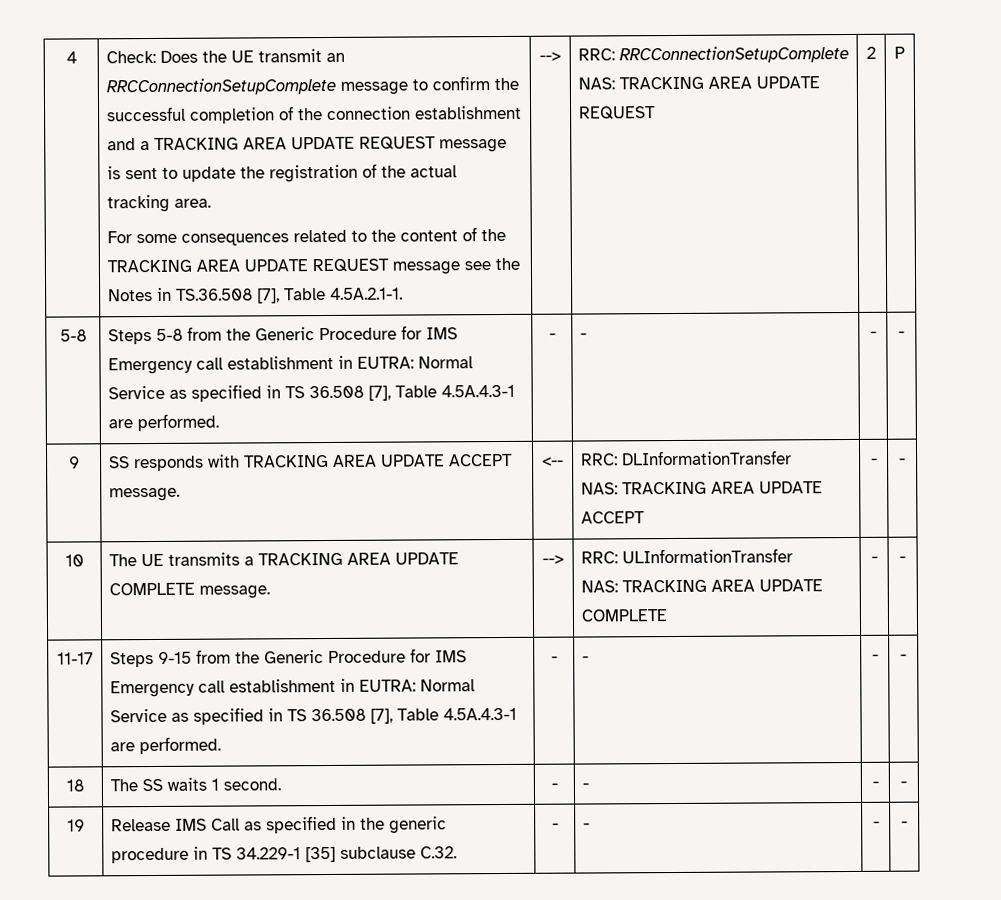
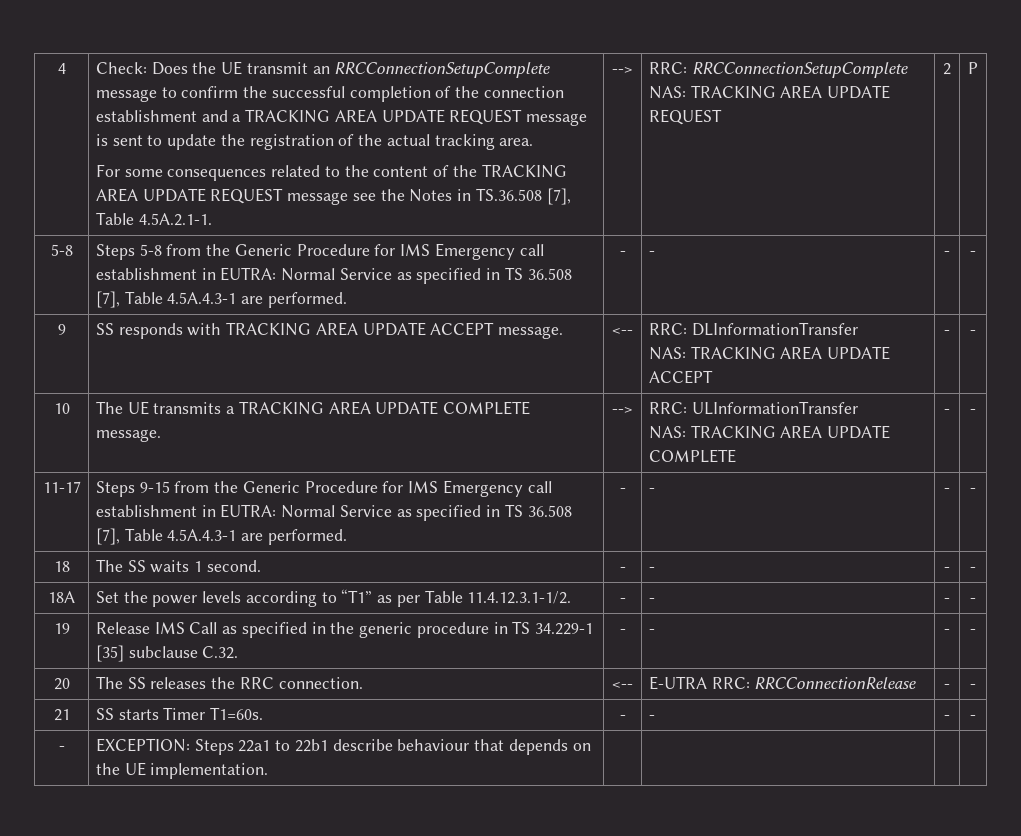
(907, 783) none -> [48,591,75,603] [95,589,572,607] [619,598,626,603] [648,598,655,603] [944,598,950,603] [970,598,976,603] // 18A | Set the power levels according to “T1” as per Table 11.4.12.3.1-1/2. | - | - | - | -
(908, 823) none -> [53,678,70,690] [95,676,363,689] [612,682,633,689] [648,676,917,690] [944,684,950,689] [970,684,976,689] [53,709,70,721] [95,707,264,720] [619,715,626,720] [648,715,655,720] [944,715,950,720] [970,715,976,720] [58,746,65,751] [95,738,591,755] [95,762,269,779] // 20 | The SS releases the RRC connection. | <-- | E-UTRA RRC: RRCConnectionRelease | - | - // 21 | SS starts Timer T1=60s. | - | - | - | - // - | EXCEPTION: Steps 22a1 to 22b1 describe behaviour that depends on the UE implementation. | | | |

